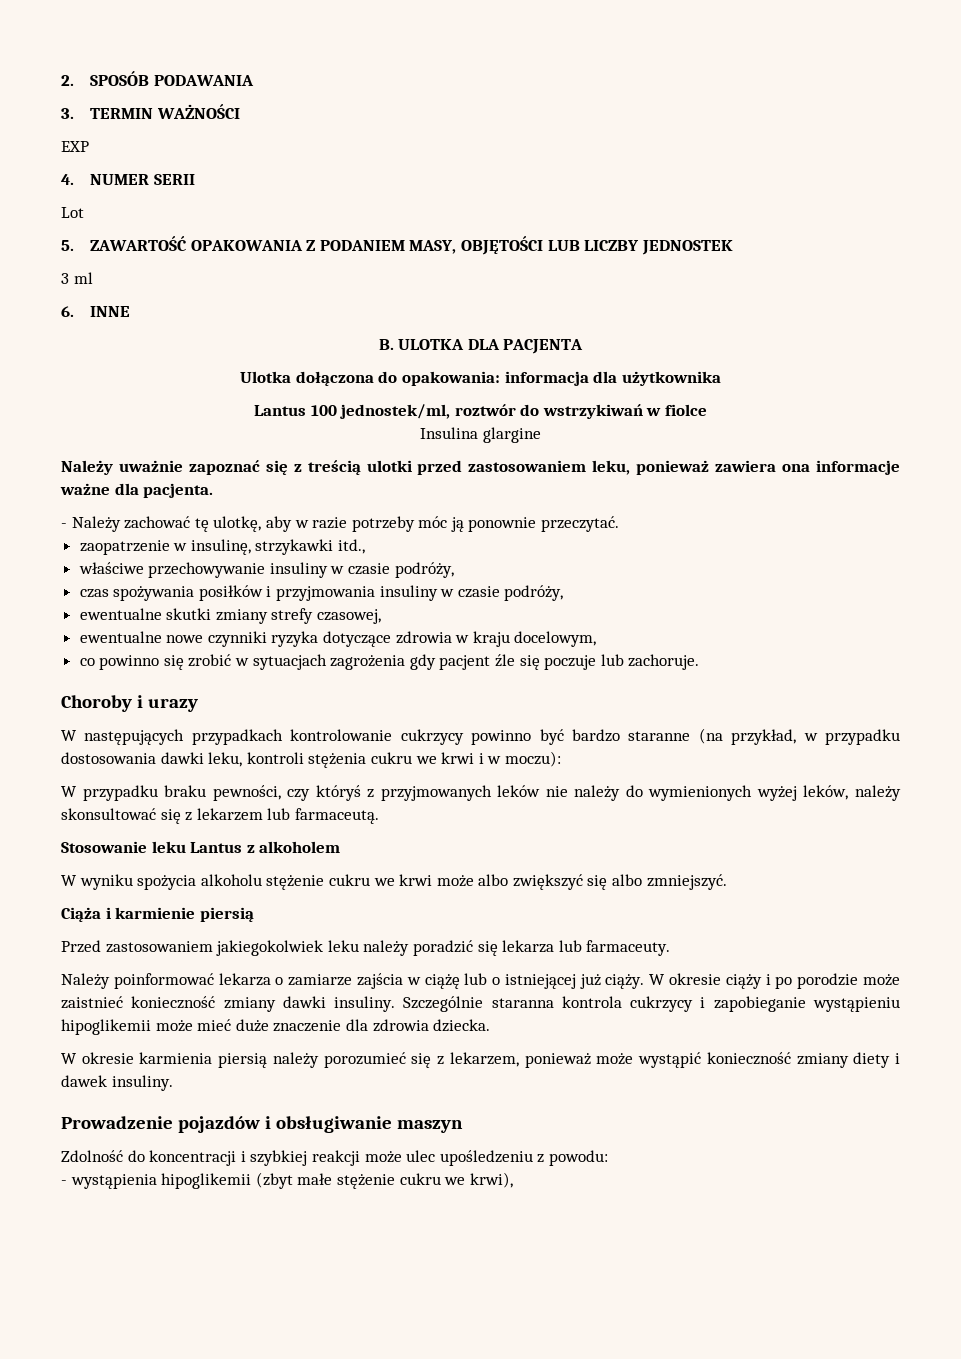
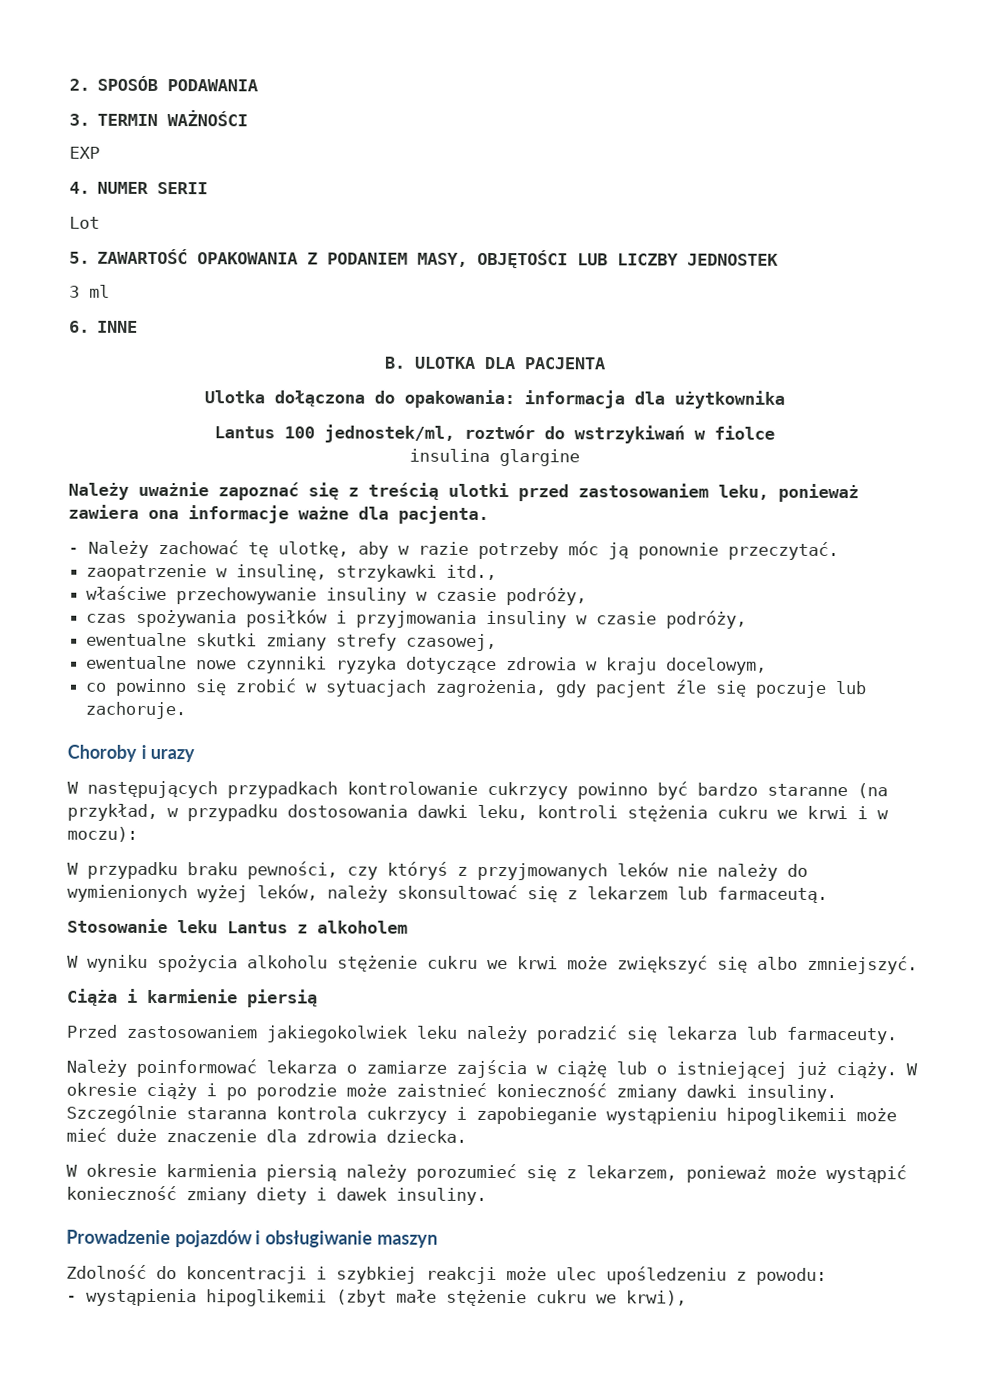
[420,427,479,439] Insulina -> [408,448,490,462] insulina
[330,655,406,670] zagrożenia -> [435,679,548,698] zagrożenia,
[478,874,509,886] albo -> (608, 963) none

